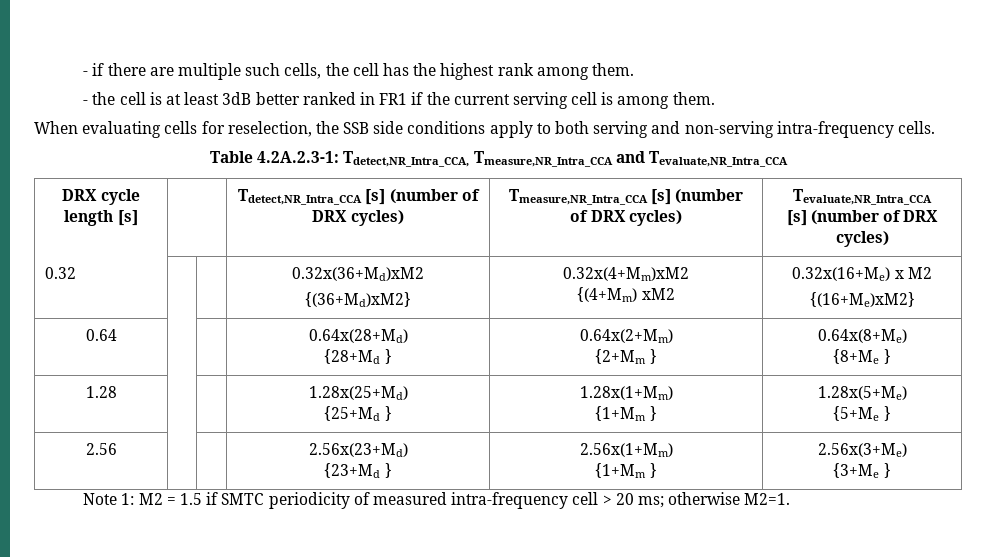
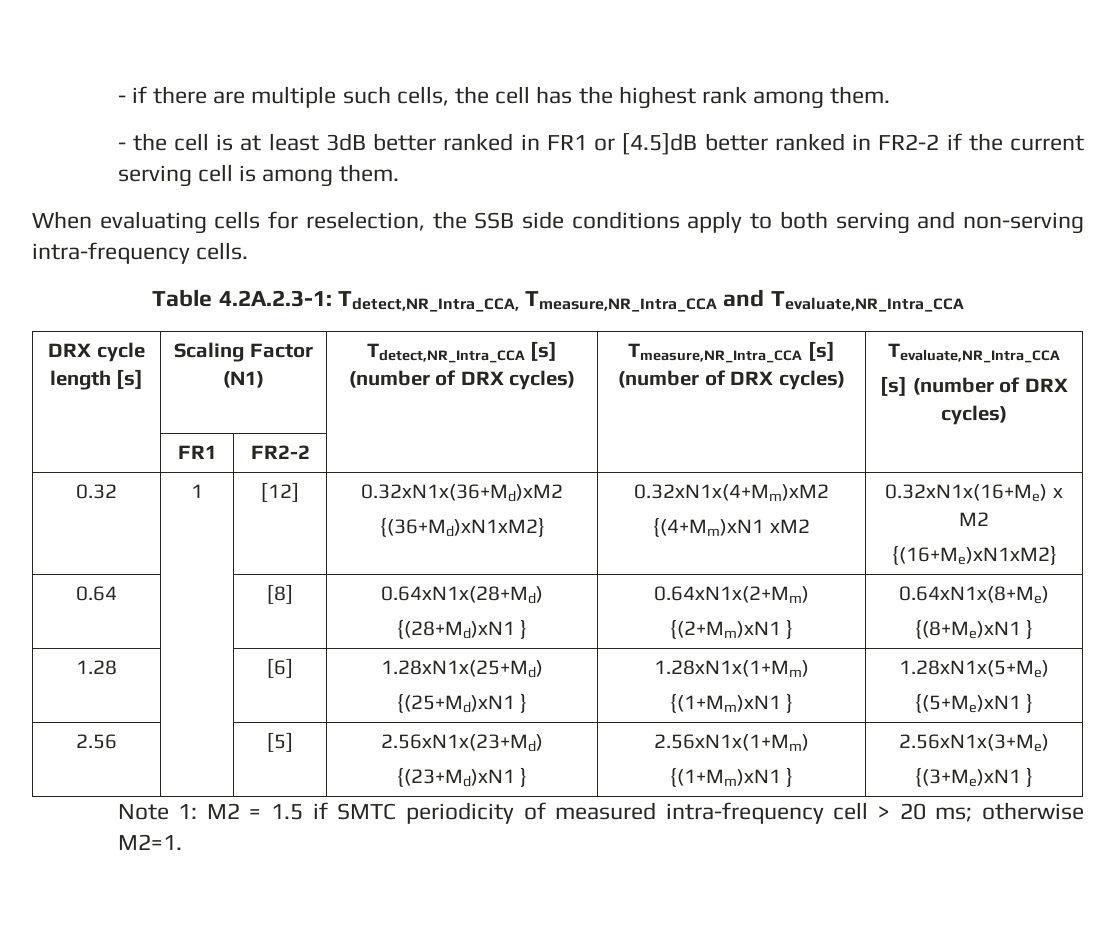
(408, 99) none -> [594,133,940,155] or [4.5]dB better ranked in FR2-2
(138, 218) none -> [174,342,313,362] [223,371,264,388] Scaling Factor (N1)
[44,267,76,279] [292,267,424,281] [304,292,411,307] [563,267,689,281] [577,287,638,302] 0.32 | | | 0.32x(36+Md)xM2 // {(36+Md)xM2} | 0.32x(4+Mm)xM2 // {(4+Mm) -> [177,445,217,459] [250,445,310,459] [76,484,117,499] [191,484,203,498] [261,482,299,502] [361,484,563,502] [379,517,545,537] [634,484,829,501] [653,517,765,537] | FR1 | FR2-2 | | | // 0.32 | 1 | [12] | 0.32xN1x(36+Md)xM2 // {(36+Md)xN1xM2} | 0.32xN1x(4+Mm)xM2 // {(4+Mm)xN1
[792,267,891,281] 0.32x(16+Me) -> [885,484,1048,502] 0.32xN1x(16+Me)
[809,292,915,307] {(16+Me)xM2} -> [891,545,1057,565] {(16+Me)xN1xM2}
[308,329,408,343] [324,349,392,364] [579,329,673,343] [595,349,657,364] [817,329,907,343] [833,349,880,364] | 0.64x(28+Md) // {28+Md } | 0.64x(2+Mm) // {2+Mm } | 0.64x(8+Me) // {8+Me -> [267,584,293,604] [381,586,543,604] [396,619,528,639] [654,586,809,603] [669,619,794,639] [899,586,1049,604] [914,619,1021,639] [8] | 0.64xN1x(28+Md) // {(28+Md)xN1 } | 0.64xN1x(2+Mm) // {(2+Mm)xN1 } | 0.64xN1x(8+Me) // {(8+Me)xN1
[308,386,408,400] [324,406,392,421] [579,386,673,400] [595,406,657,421] [817,386,907,400] [833,406,880,421] | 1.28x(25+Md) // {25+Md } | 1.28x(1+Mm) // {1+Mm } | 1.28x(5+Me) // {5+Me -> [267,658,293,678] [381,660,543,678] [396,693,528,713] [654,660,809,677] [669,693,794,713] [899,660,1049,678] [914,693,1021,713] [6] | 1.28xN1x(25+Md) // {(25+Md)xN1 } | 1.28xN1x(1+Mm) // {(1+Mm)xN1 } | 1.28xN1x(5+Me) // {(5+Me)xN1
[308,443,408,457] [324,463,392,478] [579,443,673,457] [595,463,657,478] [817,443,907,457] [833,463,880,478] | 2.56x(23+Md) // {23+Md } | 2.56x(1+Mm) // {1+Mm } | 2.56x(3+Me) // {3+Me -> [267,732,293,752] [381,734,543,752] [396,767,528,787] [654,734,809,751] [669,767,794,787] [899,734,1049,752] [914,767,1021,787] [5] | 2.56xN1x(23+Md) // {(23+Md)xN1 } | 2.56xN1x(1+Mm) // {(1+Mm)xN1 } | 2.56xN1x(3+Me) // {(3+Me)xN1

